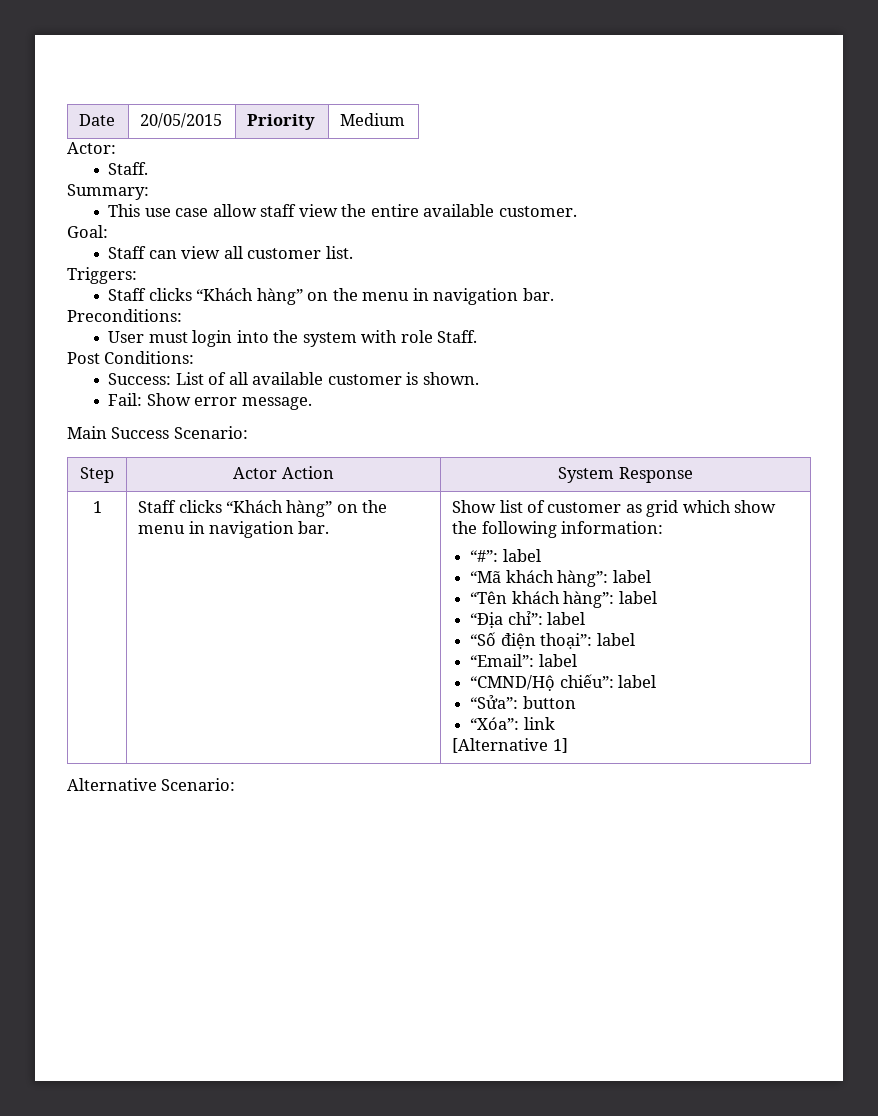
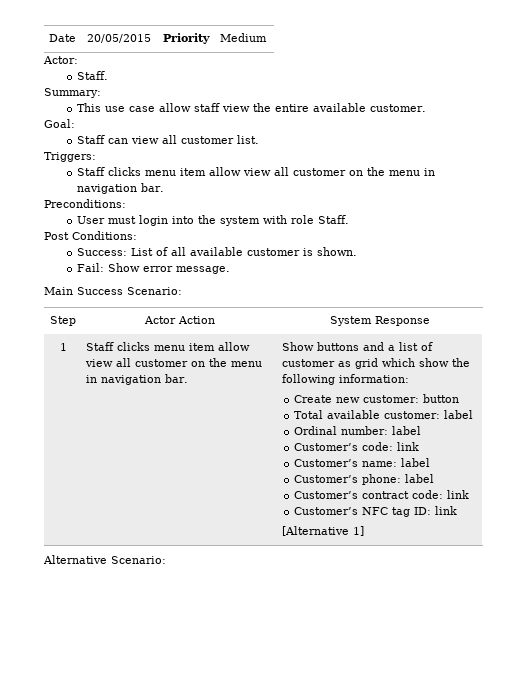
[196,288,303,305] “Khách hàng” -> [144,167,346,176] menu item allow view all customer
[226,500,333,517] “Khách hàng” -> [154,342,251,351] [85,358,189,367] menu item allow view all customer
(497, 506) none -> [317,342,396,351] buttons and a
[470,549,541,562] [470,570,651,587] [470,591,657,608] [470,611,586,628] [470,632,635,649] [470,654,577,667] [470,674,657,691] [470,695,576,709] [470,717,520,730] “#”: label // “Mã khách hàng”: label // “Tên khách hàng”: label // “Địa chỉ”: label // “Số điện thoại”: label // “Email”: label // “CMND/Hộ chiếu”: label // “Sửa”: button // “Xóa”: -> [294,394,460,403] [294,410,474,419] [294,426,422,435] [294,442,420,451] [294,458,431,467] [294,474,435,485] [294,490,470,499] [294,507,432,517] Create new customer: button // Total available customer: label // Ordinal number: label // Customer’s code: link // Customer’s name: label // Customer’s phone: label // Customer’s contract code: link // Customer’s NFC tag ID:

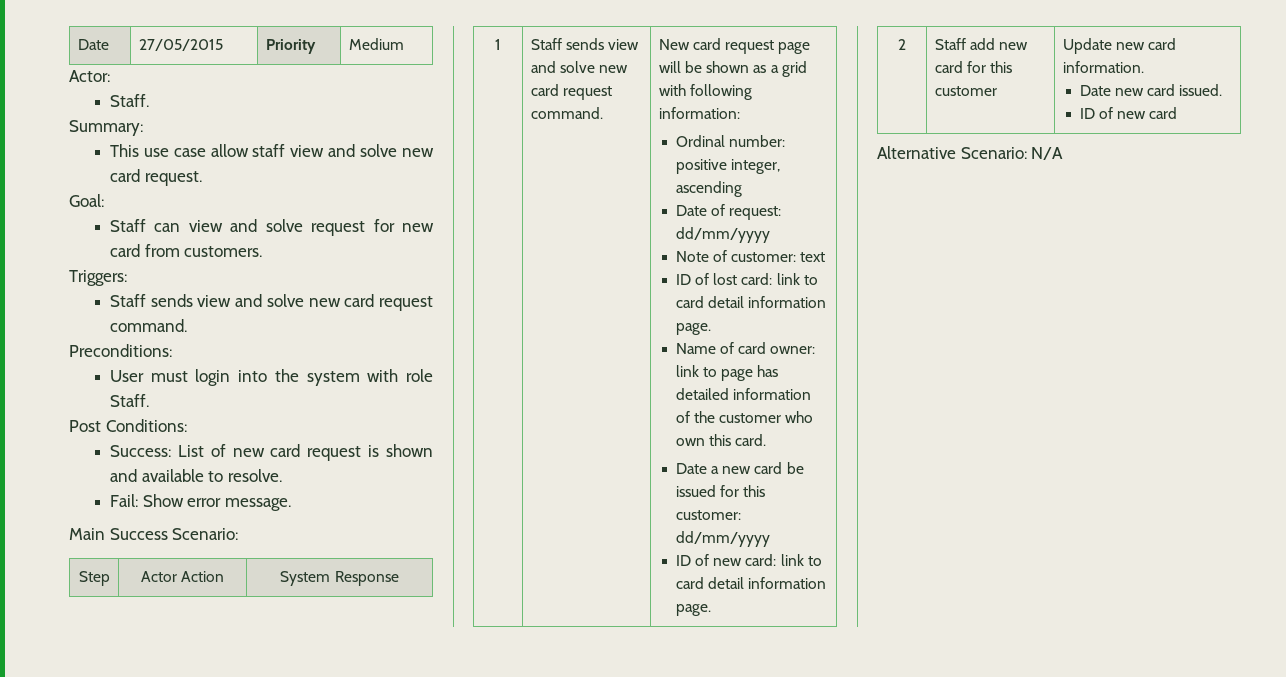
[87,34,152,43] 20/05/2015 -> [138,39,223,51] 27/05/2015
[252,103,426,112] the entire available customer. -> [328,144,434,157] [109,169,202,186] and solve new card request.
[161,135,259,144] [44,152,96,162] [76,167,435,176] [76,183,164,194] all customer list. // Triggers: // Staff clicks menu item allow view all customer on the menu in navigation bar. -> [230,219,434,236] [109,244,263,257] [69,270,127,286] [109,294,433,311] [109,319,187,332] and solve request for new card from customers. // Triggers: // Staff sends view and solve new card request command.
[170,247,357,256] all available customer is shown. -> [232,444,433,461] [109,469,282,482] new card request is shown and available to resolve.
[117,342,251,351] [85,358,263,367] [86,374,189,385] [282,342,434,351] [282,358,471,369] [282,374,410,385] [294,394,460,403] [294,410,474,419] [294,426,422,435] [294,442,420,451] [294,458,431,467] [294,474,435,485] [294,490,470,499] [294,506,458,517] [282,526,365,536] clicks menu item allow view all customer on the menu in navigation bar. | Show buttons and a list of customer as grid which show the following information: // Create new customer: button // Total available customer: label // Ordinal number: label // Customer’s code: link // Customer’s name: label // Customer’s phone: label // Customer’s contract code: link // Customer’s NFC tag ID: link // [Alternative 1] -> [565,38,640,50] [530,61,629,73] [530,84,612,100] [530,107,603,119] [658,38,811,54] [658,61,807,77] [658,84,752,100] [658,107,740,119] [675,135,786,147] [675,159,781,174] [675,181,742,197] [675,204,782,220] [675,227,770,243] [675,250,826,262] [675,273,818,285] [675,296,827,308] [675,323,711,335] [675,342,816,354] [675,365,779,381] [675,388,812,400] [675,411,814,423] [675,434,767,446] [675,462,804,474] [675,485,766,497] [675,510,741,520] [675,531,770,547] [675,554,822,566] [675,577,827,589] [675,604,711,616] [898,39,906,50] [934,38,1029,50] [934,61,1013,73] [934,86,997,96] [1062,38,1177,54] [1062,61,1144,73] [1079,84,1223,96] [1079,107,1178,119] sends view and solve new card request command. | New card request page will be shown as a grid with following information: // Ordinal number: positive integer, ascending // Date of request: dd/mm/yyyy // Note of customer: text // ID of lost card: link to card detail information page. // Name of card owner: link to page has detailed information of the customer who own this card. // Date a new card be issued for this customer: dd/mm/yyyy // ID of new card: link to card detail information page. // 2 | Staff add new card for this customer | Update new card information. // Date new card issued. // ID of new card
(166, 560) none -> [1031,147,1064,160] N/A

